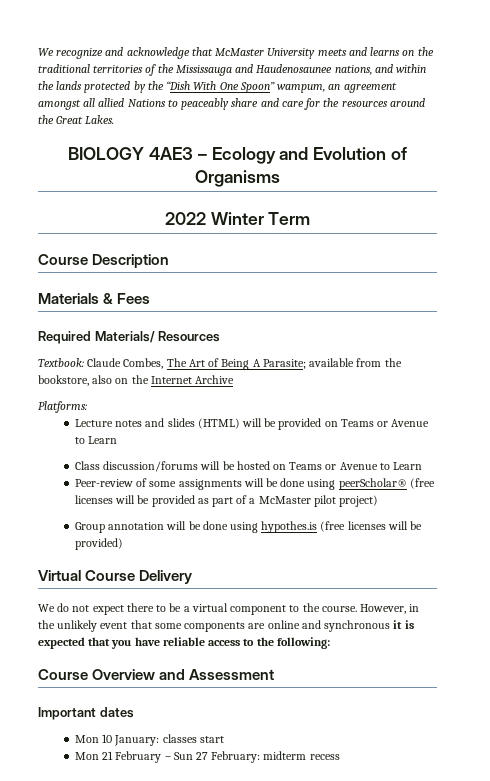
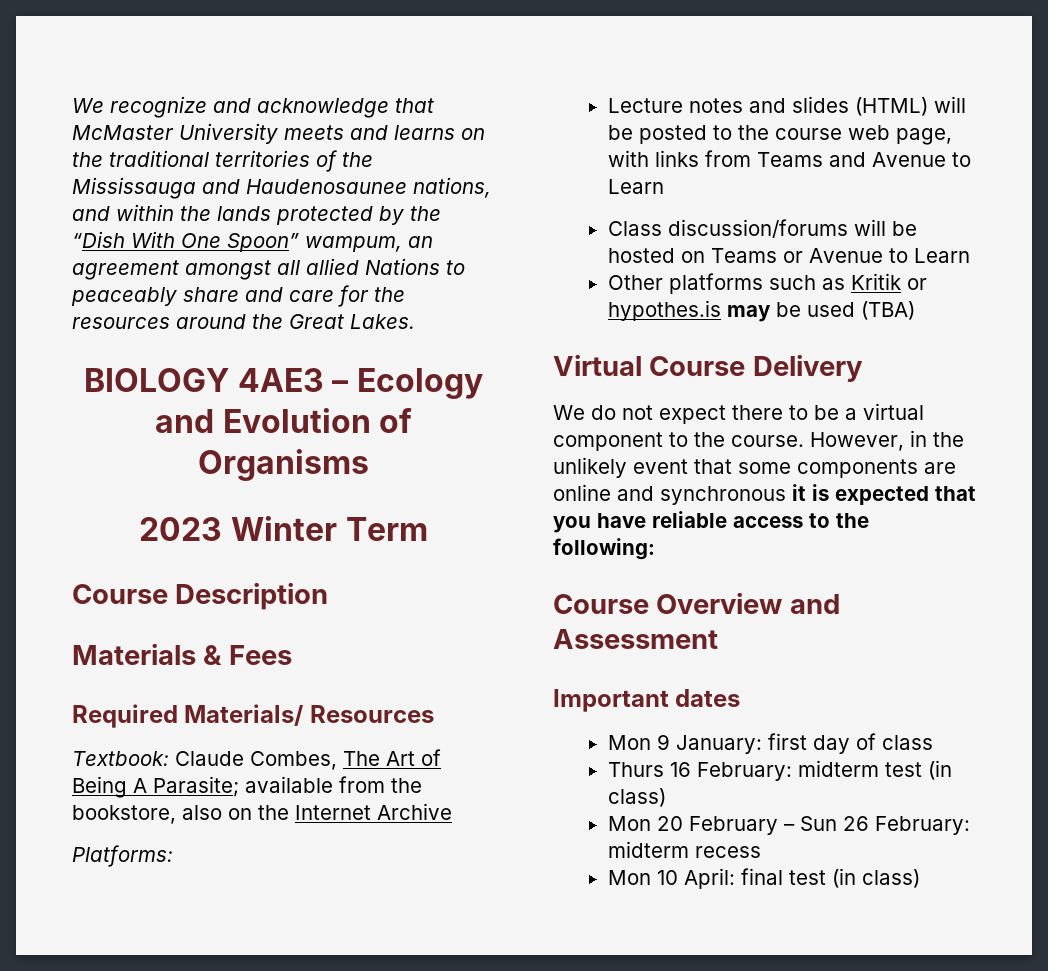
[164,212,206,225] 2022 -> [139,517,223,541] 2023
[278,418,389,430] provided on Teams or -> [638,125,952,145] [607,150,866,167] posted to the course web page, with links from Teams and
[74,478,435,490] [74,495,379,507] [74,521,423,533] [74,538,123,550] Peer-review of some assignments will be done using peerScholar® (free licenses will be provided as part of a McMaster pilot project) // Group annotation will be done using hypothes.is (free licenses will be provided) -> [607,273,927,294] [607,300,915,322] Other platforms such as Kritik or hypothes.is may be used (TBA)
[102,734,224,746] [74,751,114,760] 10 January: classes start // Mon 21 -> [656,733,933,754] [607,760,952,781] [607,788,666,807] [607,816,683,831] 9 January: first day of class // Thurs 16 February: midterm test (in class) // Mon 20
[196,752,209,760] 27 -> [842,816,869,831] 26
(340, 757) none -> [607,868,920,889] // Mon 10 April: final test (in class)

